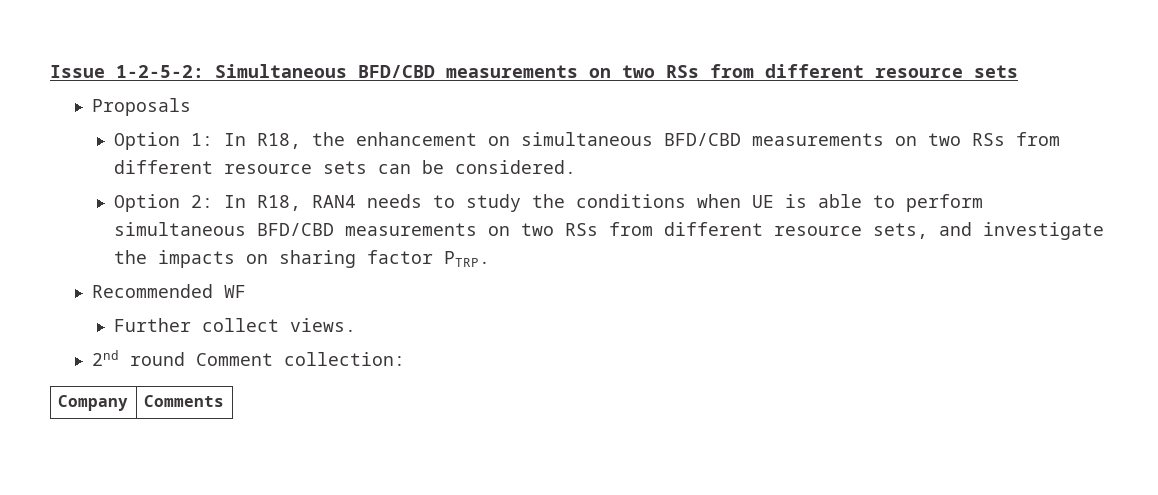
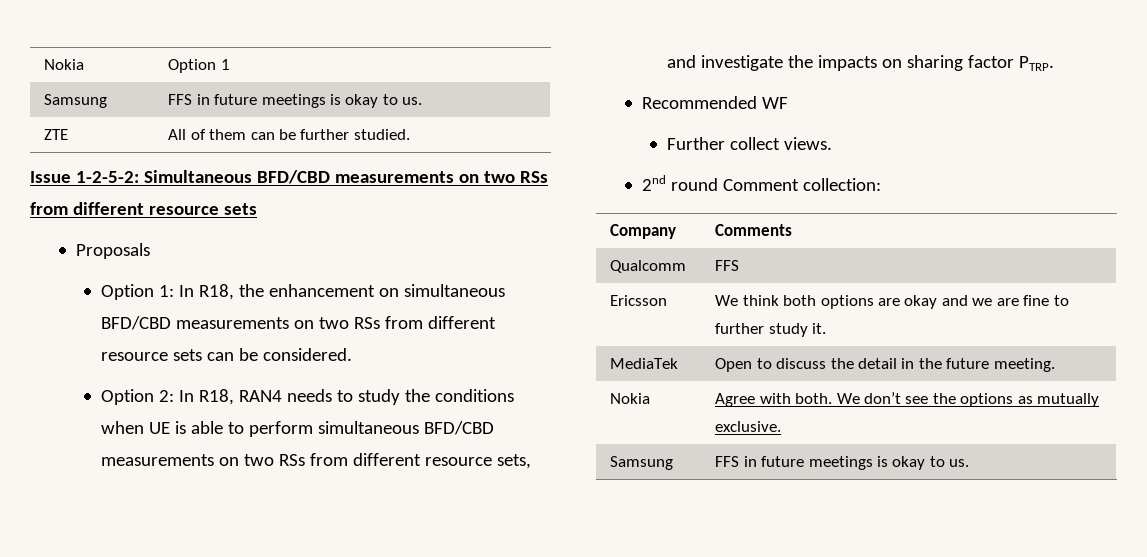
(50, 71) none -> [44,59,85,70] [168,59,230,73] [44,94,108,108] [168,94,423,108] [44,129,69,140] [168,129,410,140] Nokia | Option 1 // Samsung | FFS in future meetings is okay to us. // ZTE | All of them can be further studied. //
(224, 401) none -> [610,260,687,273] [715,260,740,271] [610,295,668,306] [715,295,1069,309] [715,323,827,337] [610,358,679,369] [715,358,1055,372] [610,393,651,404] [715,392,1100,407] [715,421,782,432] [610,456,674,470] [715,456,970,470] // Qualcomm | FFS // Ericsson | We think both options are okay and we are fine to further study it. // MediaTek | Open to discuss the detail in the future meeting. // Nokia | Agree with both. We don’t see the options as mutually exclusive. // Samsung | FFS in future meetings is okay to us.

